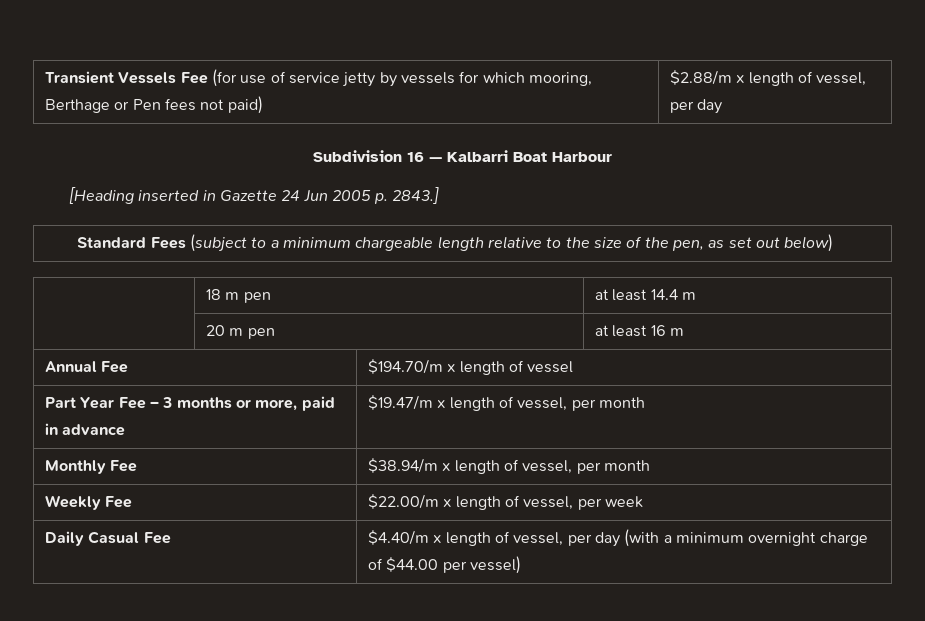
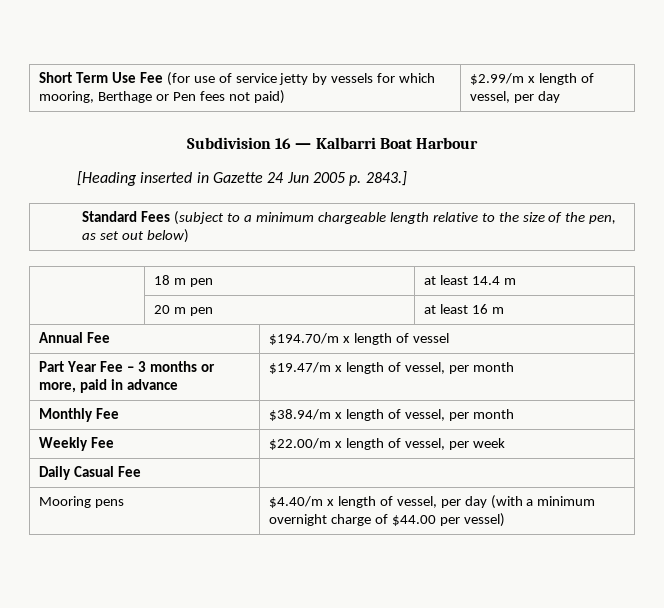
[45,71,177,84] Transient Vessels -> [39,72,136,83] Short Term Use
[670,70,733,85] $2.88/m -> [470,73,525,85] $2.99/m
(171, 538) none -> [39,496,125,508] // Mooring pens |

